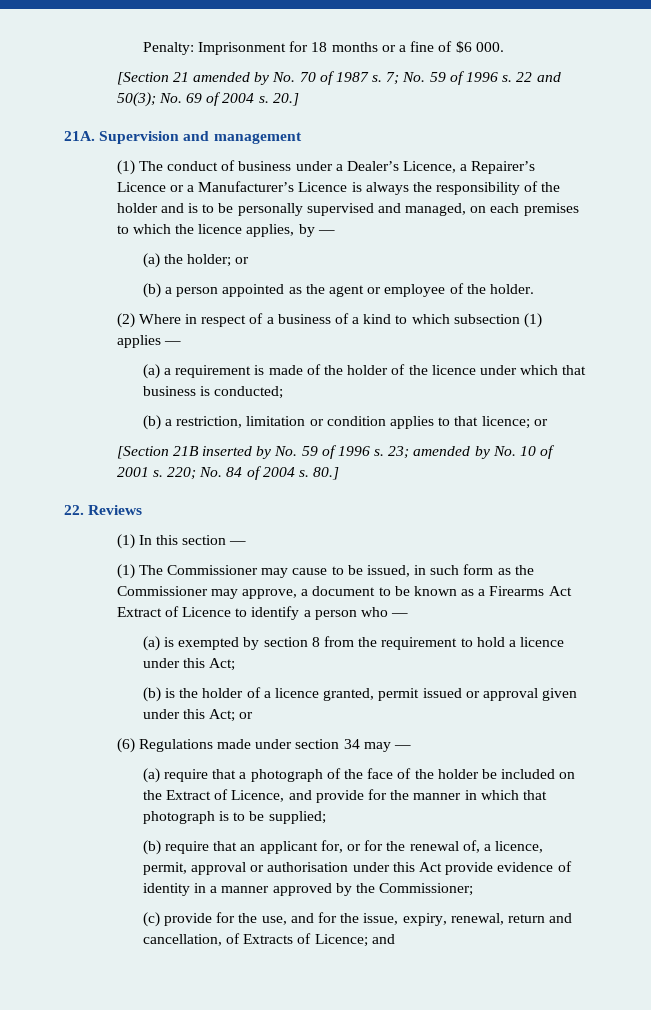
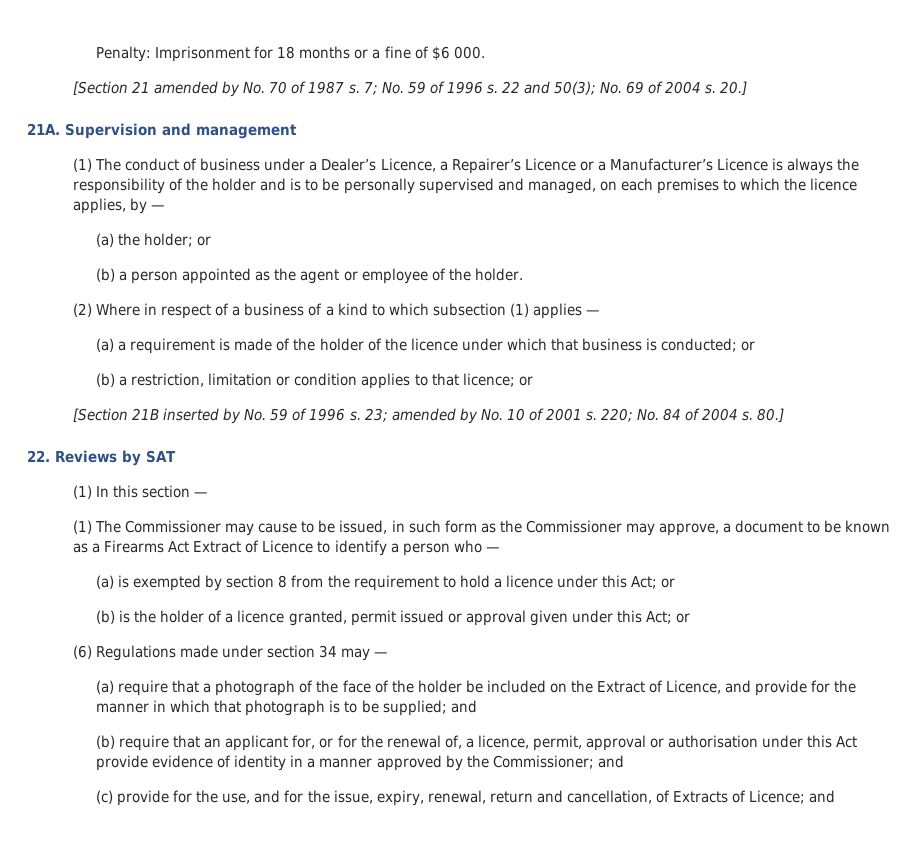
(284, 392) none -> [741,341,756,351] or
(143, 510) none -> [122,450,176,466] by SAT
(236, 664) none -> [660,578,675,588] or
(326, 817) none -> [450,700,477,713] and
(474, 889) none -> [597,755,624,768] and

